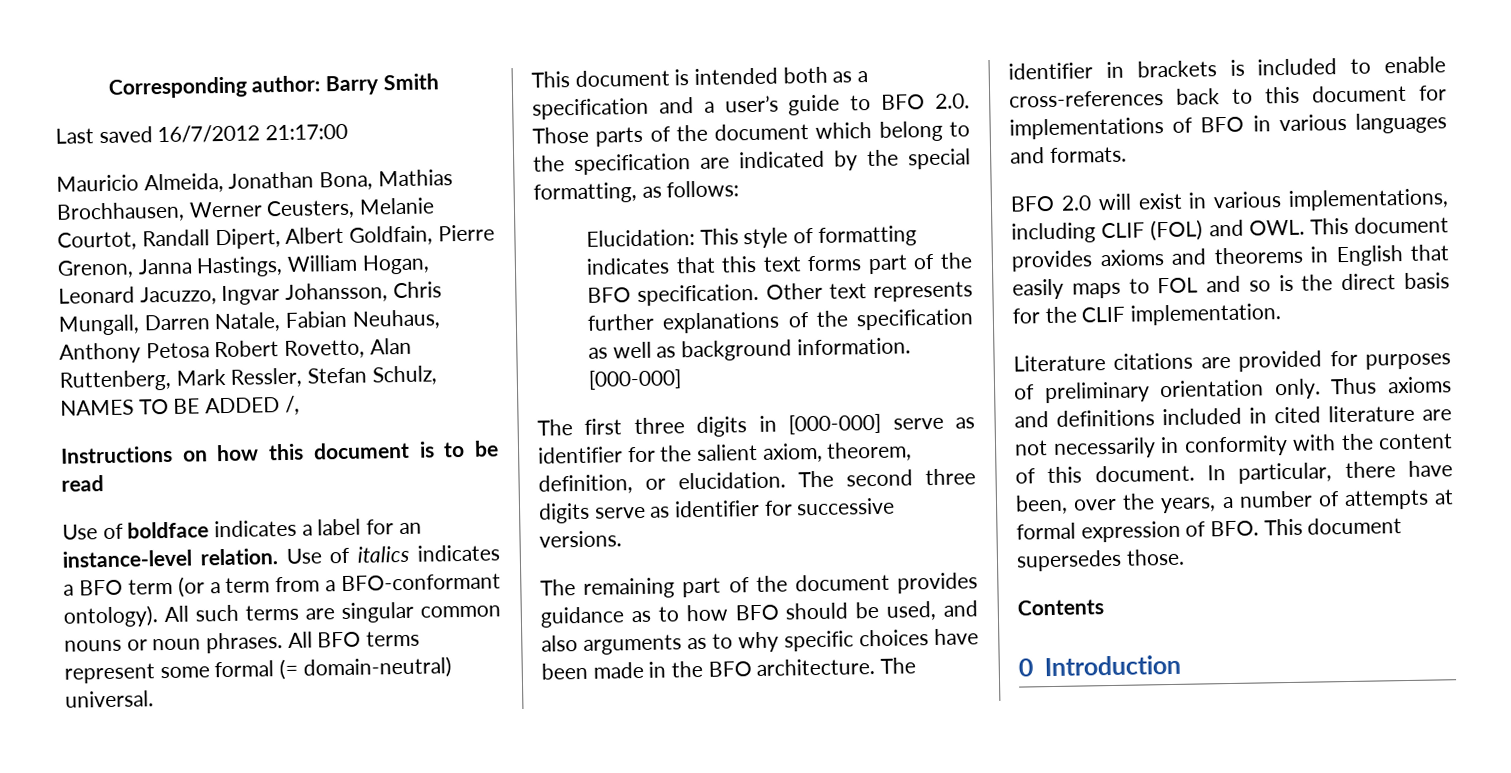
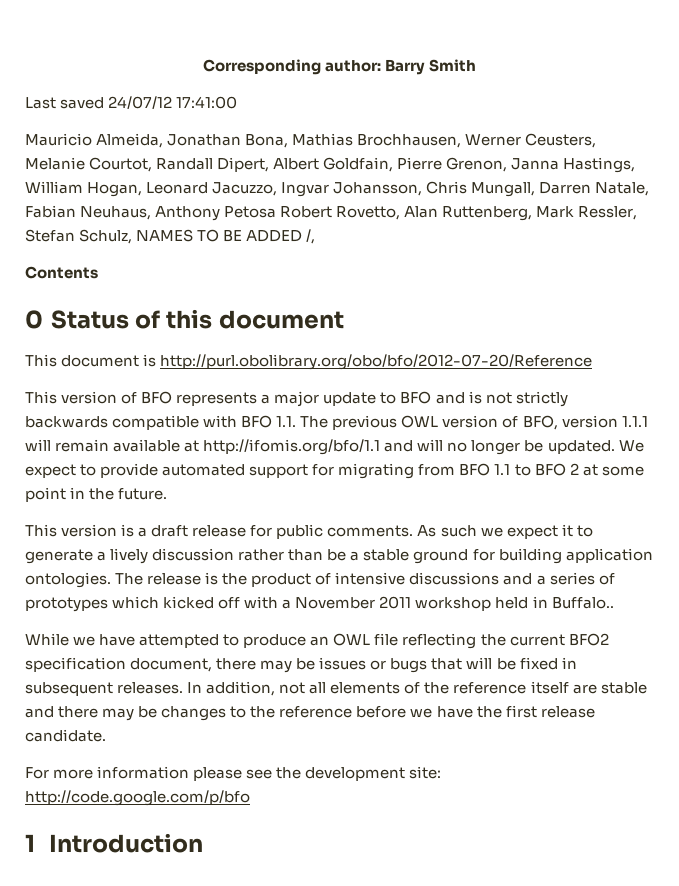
[157,123,349,144] 16/7/2012 21:17:00 -> [108,96,238,109] 24/07/12 17:41:00
[60,440,500,464] [61,475,104,492] [62,518,422,540] [62,544,500,568] [63,573,501,598] [63,601,501,628] [64,630,421,654] [64,656,452,684] [65,690,154,708] [531,66,869,88] [532,93,970,120] [532,120,970,147] [533,148,971,176] [533,180,740,204] [586,225,917,249] [586,252,973,275] [587,281,973,306] [587,308,974,334] [588,337,911,362] [588,369,683,390] [537,413,975,438] [538,441,913,464] [538,468,976,495] [538,497,896,524] [539,530,622,548] [540,572,978,599] [540,600,978,628] [541,628,979,655] [541,657,917,680] [1008,56,1446,80] [1009,84,1447,108] [1009,112,1447,140] [1009,146,1127,164] [1010,188,1449,212] [1011,216,1449,244] [1011,244,1449,272] [1012,272,1450,300] [1012,303,1283,326] [1013,350,1451,372] [1014,376,1452,404] [1014,404,1452,428] [1014,433,1453,459] [1015,460,1453,484] [1015,489,1454,515] [1016,517,1403,543] [1016,548,1185,572] [1017,599,1104,616] [1018,658,1034,677] Instructions on how this document is to be read // Use of boldface indicates a label for an instance-level relation. Use of italics indicates a BFO term (or a term from a BFO-conformant ontology). All such terms are singular common nouns or noun phrases. All BFO terms represent some formal (= domain-neutral) universal. // This document is intended both as a specification and a user’s guide to BFO 2.0. Those parts of the document which belong to the specification are indicated by the special formatting, as follows: // Elucidation: This style of formatting indicates that this text forms part of the BFO specification. Other text represents further explanations of the specification as well as background information. [000-000] // The first three digits in [000-000] serve as identifier for the salient axiom, theorem, definition, or elucidation. The second three digits serve as identifier for successive versions. // The remaining part of the document provides guidance as to how BFO should be used, and also arguments as to why specific choices have been made in the BFO architecture. The identifier in brackets is included to enable cross-references back to this document for implementations of BFO in various languages and formats. // BFO 2.0 will exist in various implementations, including CLIF (FOL) and OWL. This document provides axioms and theorems in English that easily maps to FOL and so is the direct basis for the CLIF implementation. // Literature citations are provided for purposes of preliminary orientation only. Thus axioms and definitions included in cited literature are not necessarily in conformity with the content of this document. In particular, there have been, over the years, a number of attempts at formal expression of BFO. This document supersedes those. // Contents // 0 -> [25,266,98,279] [25,309,344,329] [25,354,593,370] [25,391,568,407] [25,415,648,430] [25,439,644,455] [25,463,644,479] [25,487,168,502] [25,524,593,539] [25,548,653,564] [25,572,615,588] [25,596,614,612] [25,633,609,649] [25,657,577,673] [25,681,647,696] [25,705,595,721] [25,729,106,742] [25,766,442,781] [25,790,250,806] [25,834,35,852] Contents // 0 Status of this document // This document is http://purl.obolibrary.org/obo/bfo/2012-07-20/Reference // This version of BFO represents a major update to BFO and is not strictly backwards compatible with BFO 1.1. The previous OWL version of BFO, version 1.1.1 will remain available at http://ifomis.org/bfo/1.1 and will no longer be updated. We expect to provide automated support for migrating from BFO 1.1 to BFO 2 at some point in the future. // This version is a draft release for public comments. As such we expect it to generate a lively discussion rather than be a stable ground for building application ontologies. The release is the product of intensive discussions and a series of prototypes which kicked off with a November 2011 workshop held in Buffalo.. // While we have attempted to produce an OWL file reflecting the current BFO2 specification document, there may be issues or bugs that will be fixed in subsequent releases. In addition, not all elements of the reference itself are stable and there may be changes to the reference before we have the first release candidate. // For more information please see the development site: http://code.google.com/p/bfo // 1

